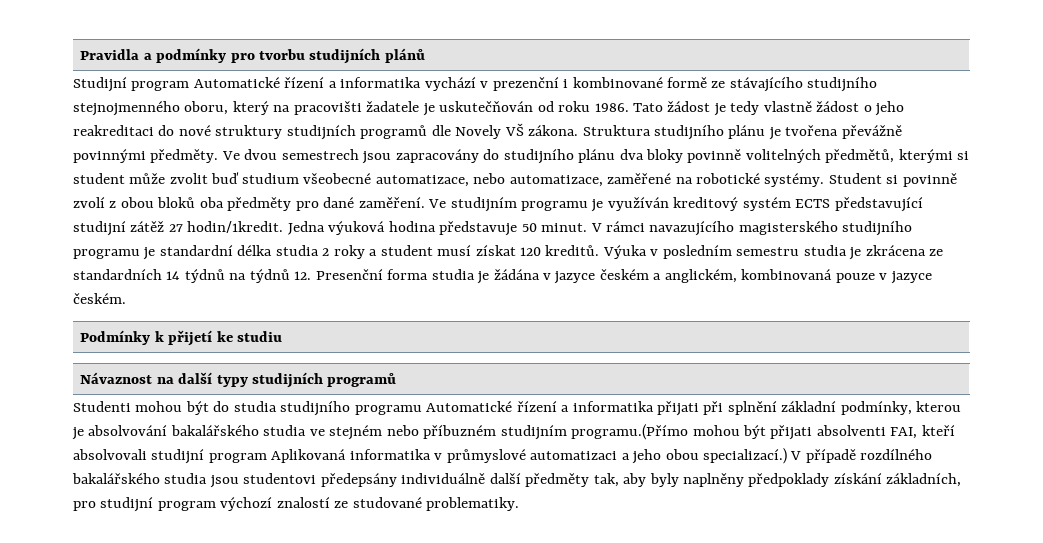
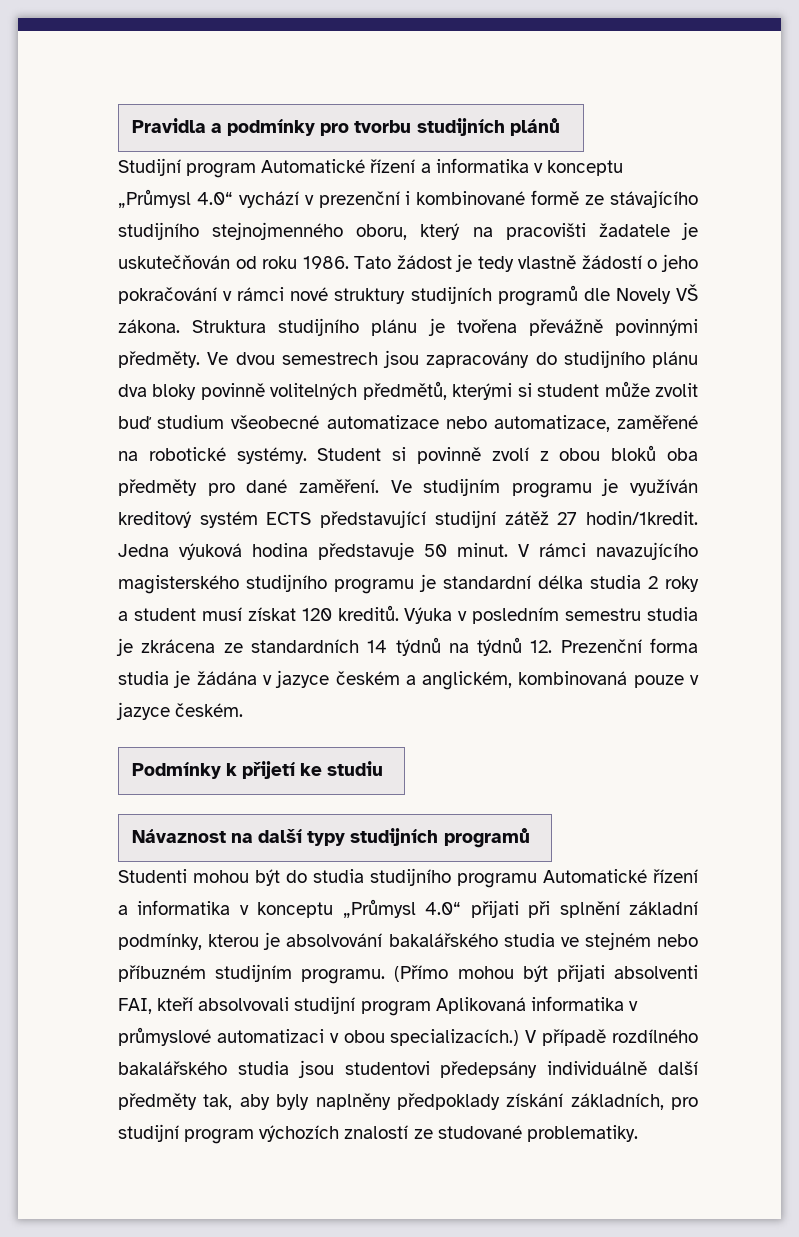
(422, 82) none -> [533,160,623,176] [118,189,233,208] v konceptu „Průmysl 4.0“
[816,101,860,112] žádost -> [581,255,642,269] žádostí
[73,125,175,136] reakreditaci do -> [118,287,285,304] pokračování v rámci
[375,175,469,187] automatizace, -> [326,415,439,429] automatizace
[315,269,383,280] Presenční -> [560,639,642,653] Prezenční
(654, 406) none -> [239,899,462,918] v konceptu „Průmysl 4.0“
[571,424,689,440] programu.(Přímo -> [301,965,449,984] programu. (Přímo
[621,448,788,464] a jeho obou specializací.) -> [329,1029,520,1046] v obou specializacích.)
[220,497,273,511] výchozí -> [259,1125,340,1142] výchozích

